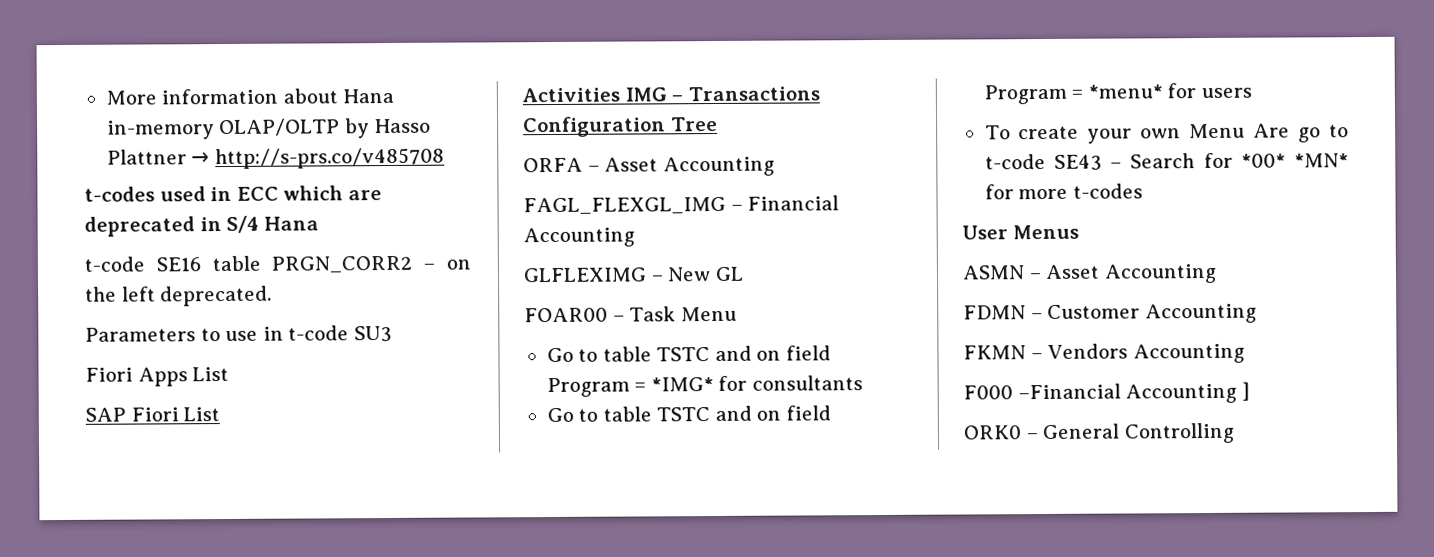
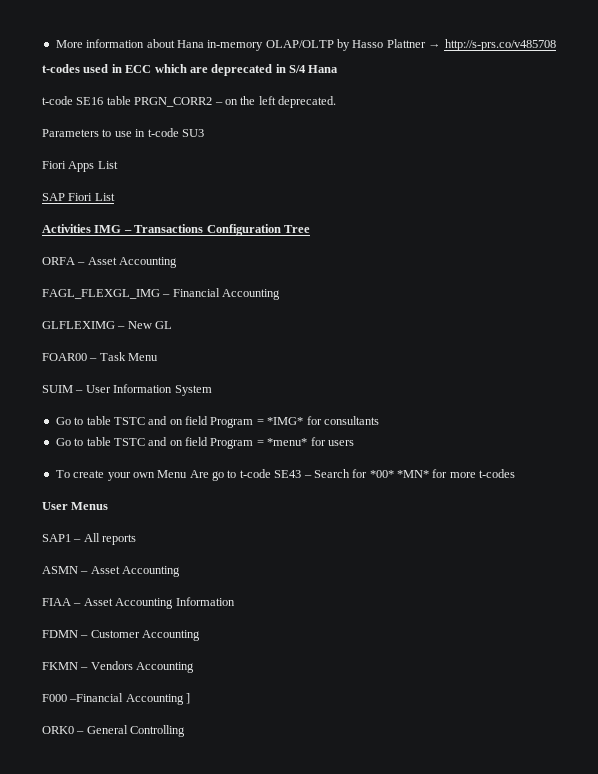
(737, 314) none -> [42,384,212,396] // SUIM – User Information System
(1079, 232) none -> [42,533,137,545] // SAP1 – All reports
(1217, 273) none -> [42,597,235,609] // FIAA – Asset Accounting Information

